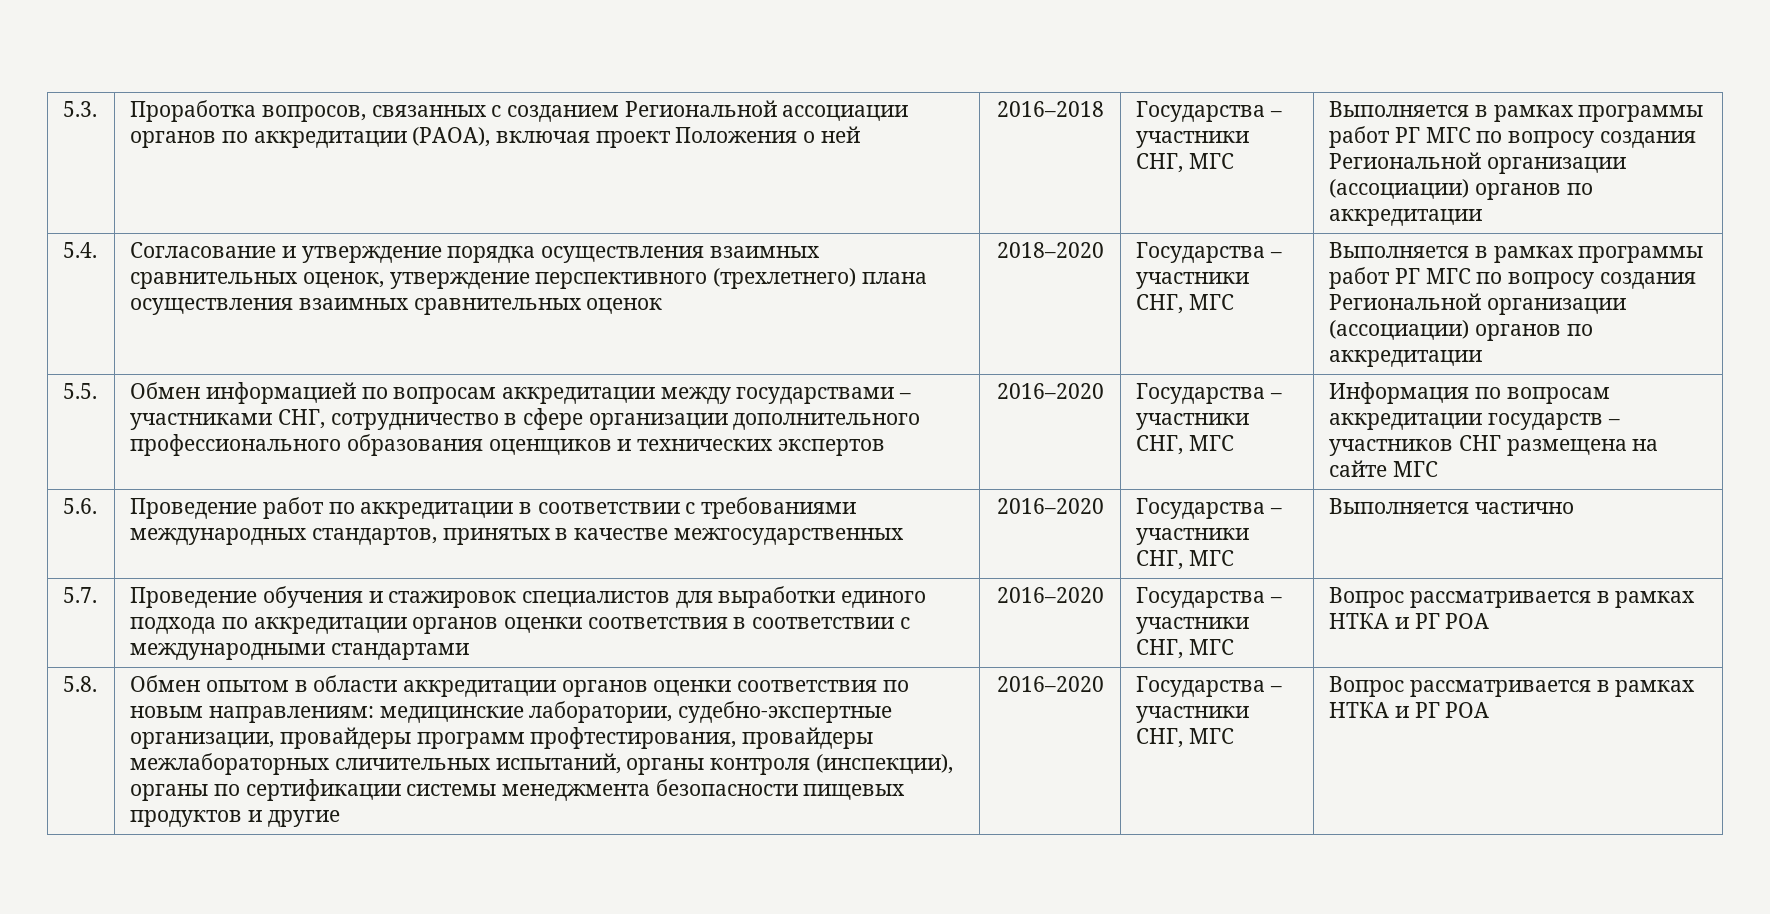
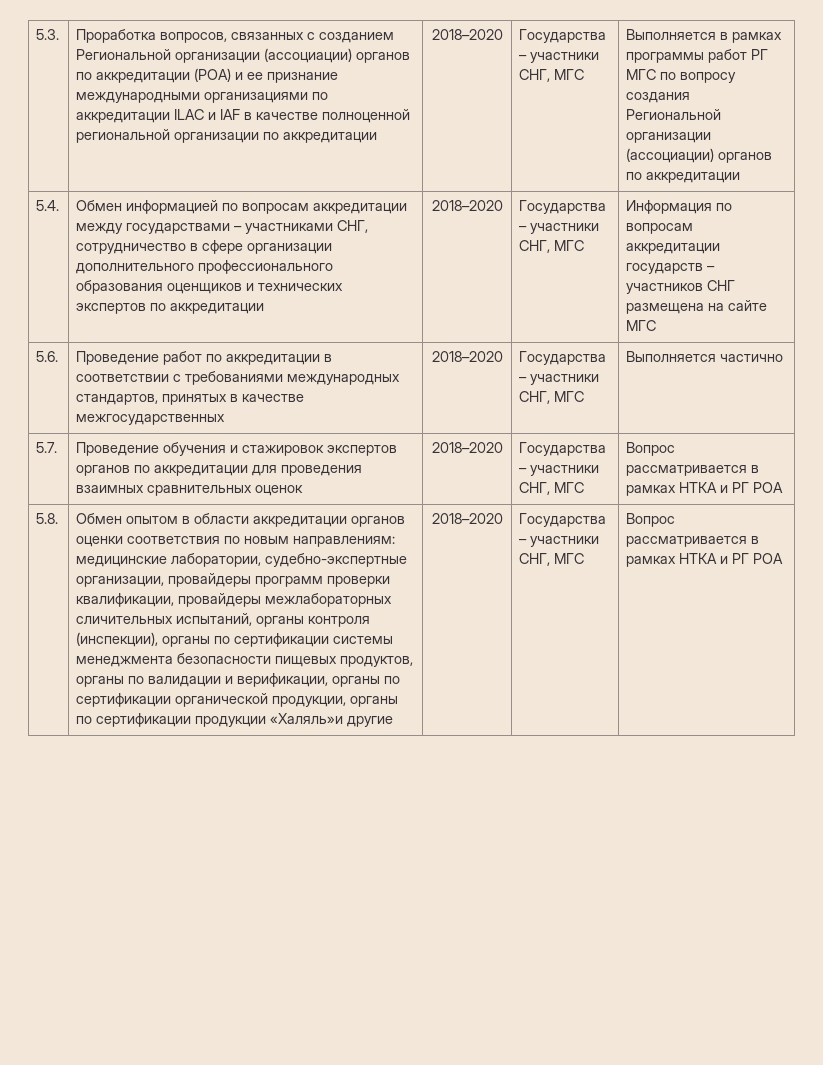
[782,105,909,121] [130,126,860,148] [996,101,1104,117] ассоциации органов по аккредитации (РАОА), включая проект Положения о ней | 2016–2018 -> [175,48,411,63] [76,68,339,83] [76,92,329,103] [76,109,411,123] [76,129,378,143] [431,29,503,40] организации (ассоциации) органов по аккредитации (РОА) и ее признание международными организациями по аккредитации ILAC и IAF в качестве полноценной региональной организации по аккредитации | 2018–2020
[130,242,820,263] [130,268,927,289] [130,298,663,315] [996,242,1104,258] [1136,242,1282,263] [1136,272,1250,289] [1136,294,1234,314] [1329,242,1704,263] [1329,267,1696,289] [1329,293,1626,315] [1329,320,1593,341] [1329,350,1483,367] [63,383,98,399] | Согласование и утверждение порядка осуществления взаимных сравнительных оценок, утверждение перспективного (трехлетнего) плана осуществления взаимных сравнительных оценок | 2018–2020 | Государства – участники СНГ, МГС | Выполняется в рамках программы работ РГ МГС по вопросу создания Региональной организации (ассоциации) органов по аккредитации // 5.5. -> (60, 205) none
[996,383,1104,399] | 2016–2020 -> [150,303,265,314] [431,200,503,211] по аккредитации | 2018–2020
[996,498,1104,514] 2016–2020 -> [431,351,503,362] 2018–2020
[521,586,926,608] [130,617,910,634] [130,643,469,660] [996,587,1104,603] специалистов для выработки единого подхода по аккредитации органов оценки соответствия в соответствии с международными стандартами | 2016–2020 -> [327,445,398,456] [76,465,363,476] [76,485,304,496] [431,442,503,453] экспертов органов по аккредитации для проведения взаимных сравнительных оценок | 2018–2020
[530,727,737,749] профтестирования, -> [327,576,391,587] [76,593,175,607] проверки квалификации,
[130,810,262,827] продуктов и -> [340,656,414,667] [76,673,401,687] [76,693,399,707] [76,713,344,727] продуктов, органы по валидации и верификации, органы по сертификации органической продукции, органы по сертификации продукции «Халяль»и
[996,676,1104,692] 2016–2020 -> [431,513,503,524] 2018–2020

